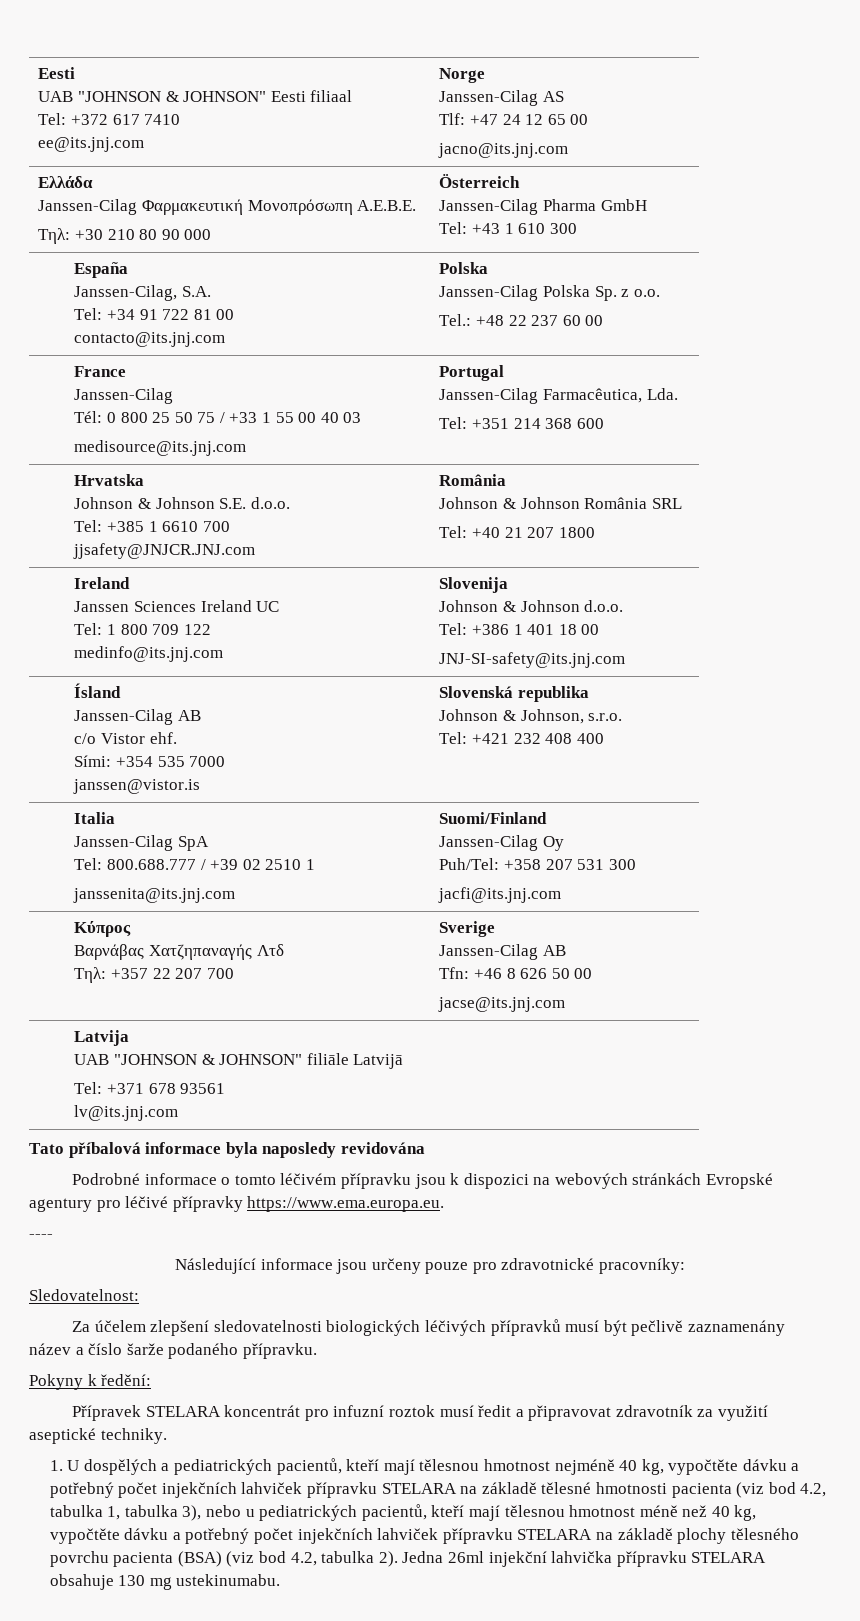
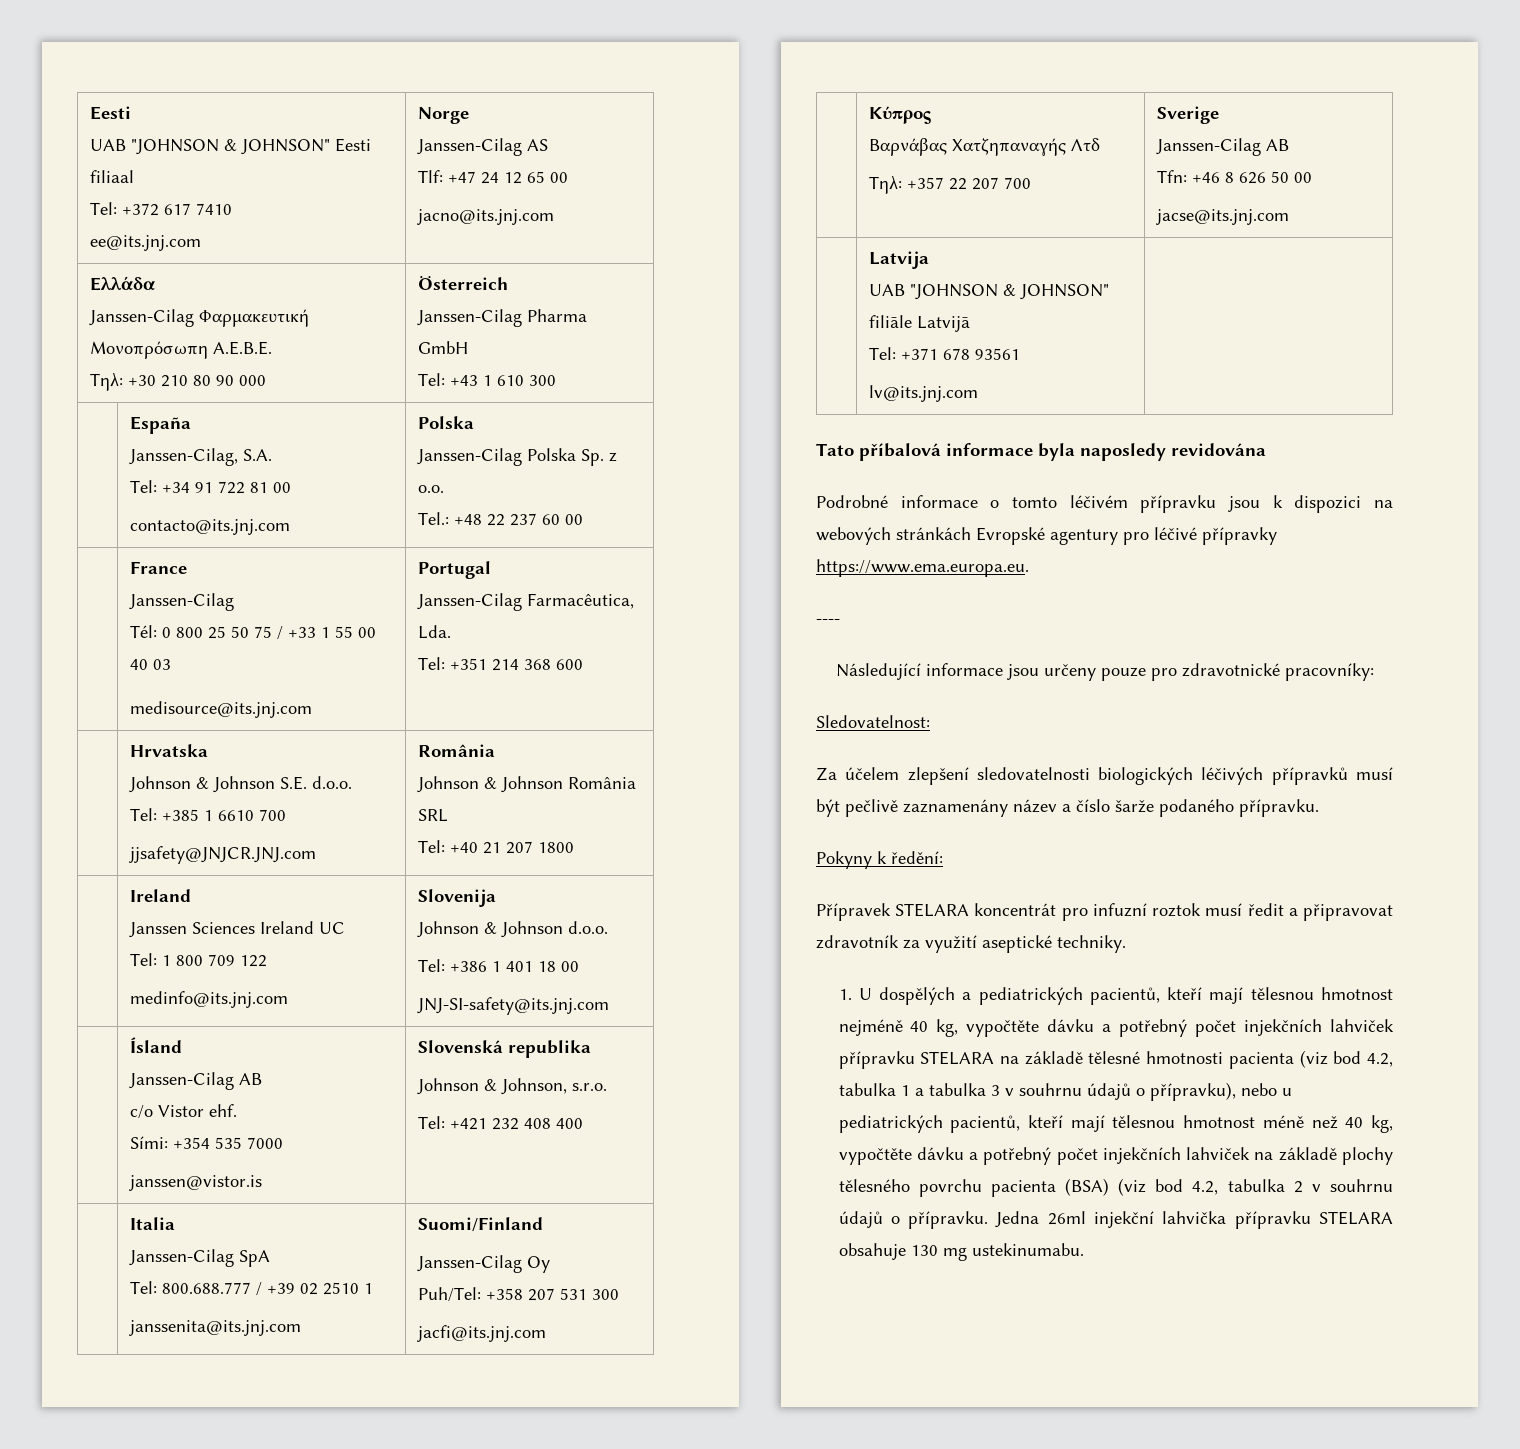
[107,1505,202,1521] 1, tabulka 3), -> [900,1082,1236,1101] 1 a tabulka 3 v souhrnu údajů o přípravku),
[442,1528,593,1544] přípravku STELARA -> (1251, 1153) none
[378,1551,398,1567] 2). -> [1293,1179,1393,1193] [838,1211,989,1229] 2 v souhrnu údajů o přípravku.

